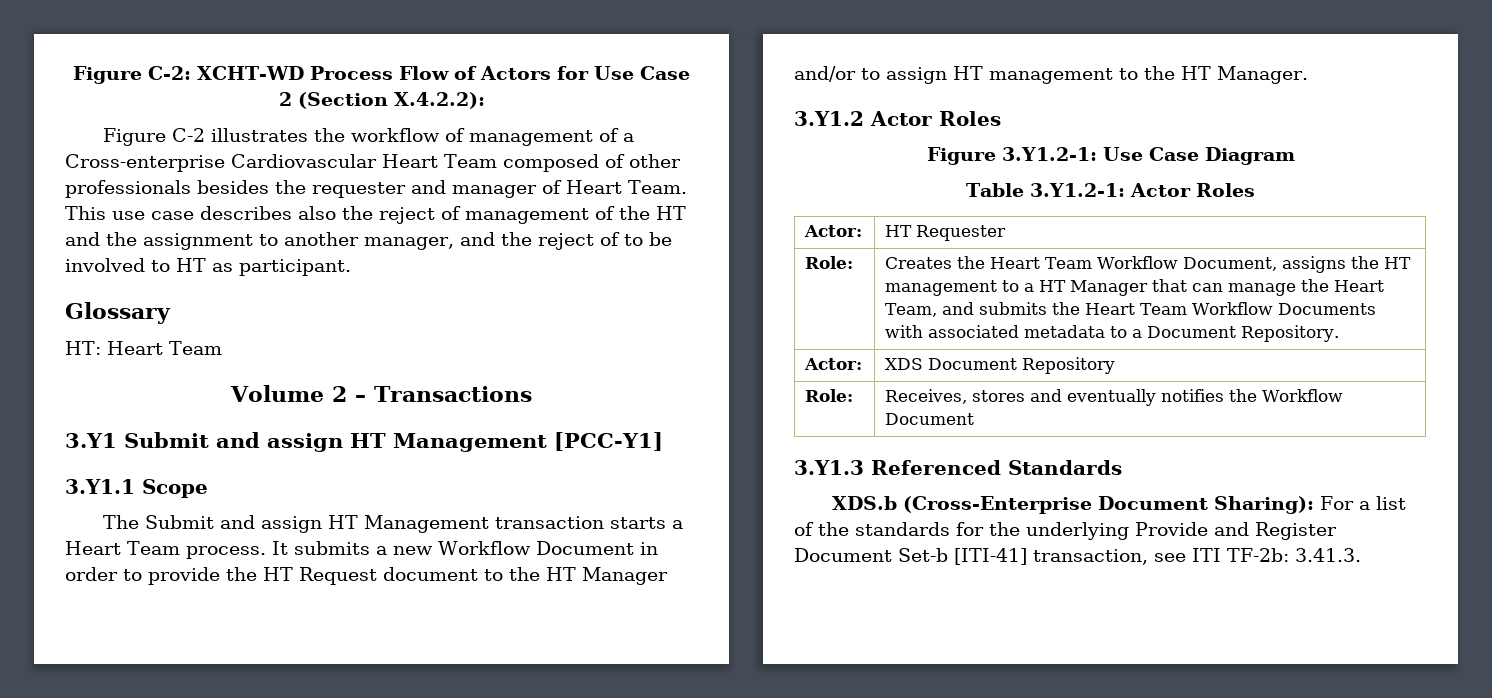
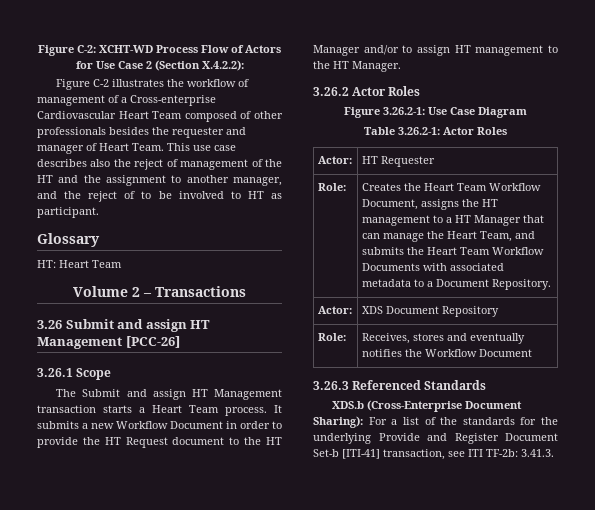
[65,432,663,452] [65,479,135,494] 3.Y1 Submit and assign HT Management [PCC-Y1] // 3.Y1.1 -> [37,319,211,332] [37,336,180,349] [37,368,73,377] 3.26 Submit and assign HT Management [PCC-26] // 3.26.1
[794,111,864,126] 3.Y1.2 -> [313,87,349,96] 3.26.2
[1001,147,1097,161] 3.Y1.2-1: -> [383,107,425,115] 3.26.2-1:
[1029,183,1125,197] 3.Y1.2-1: -> [398,127,440,135] 3.26.2-1:
[794,460,864,475] 3.Y1.3 -> [313,381,349,390] 3.26.3

